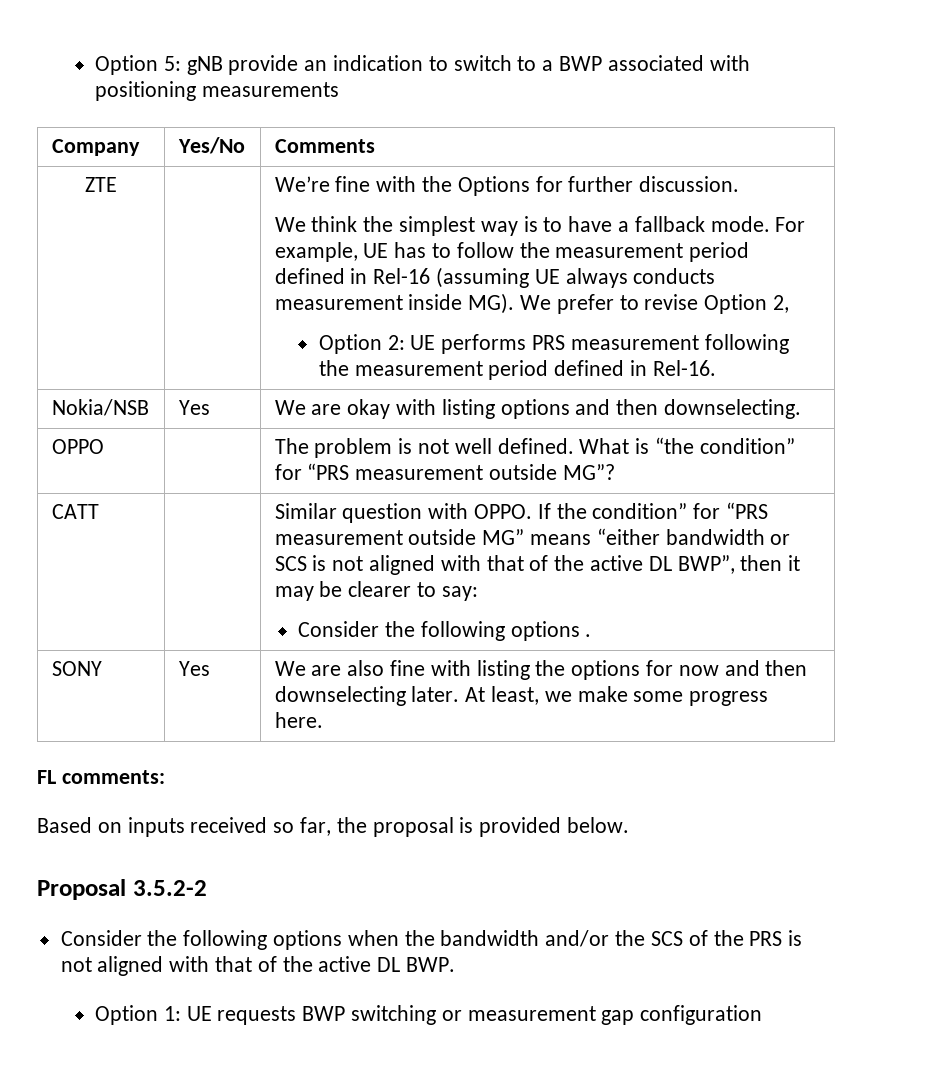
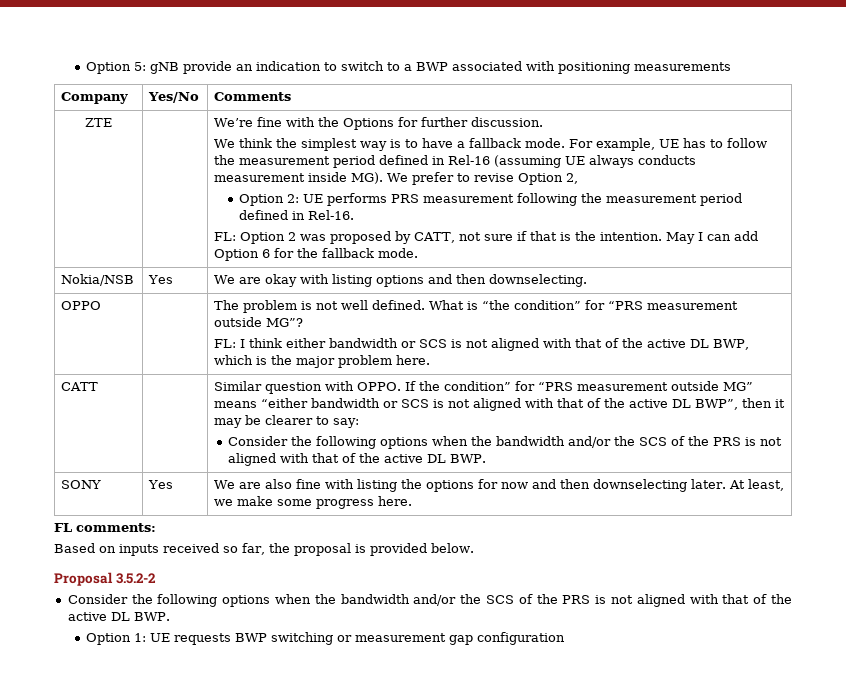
(716, 368) none -> [214,231,759,244] [214,248,419,261] // FL: Option 2 was proposed by CATT, not sure if that is the intention. May I can add Option 6 for the fallback mode.
(615, 472) none -> [214,338,750,351] [214,355,431,368] // FL: I think either bandwidth or SCS is not aligned with that of the active DL BWP, which is the major problem here.
[585,634,592,637] . -> [431,436,782,448] [227,453,486,466] when the bandwidth and/or the SCS of the PRS is not aligned with that of the active DL BWP.

